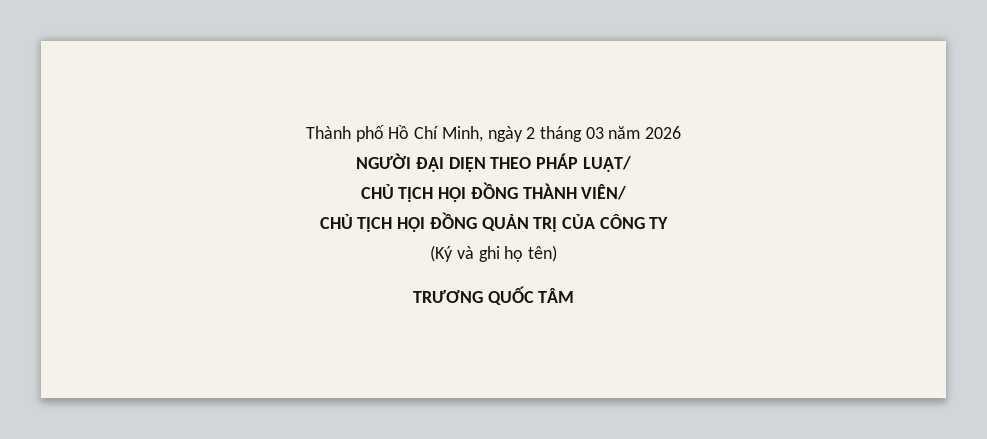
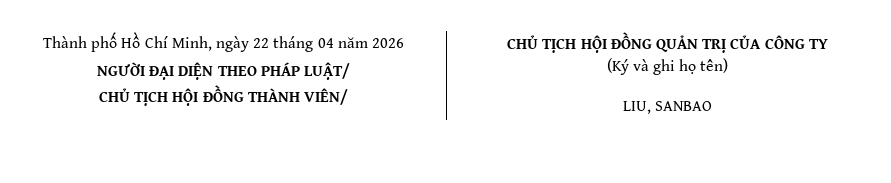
[526,126,604,142] 2 tháng 03 -> [253,36,334,52] 22 tháng 04
[412,286,575,305] TRƯƠNG QUỐC TÂM -> [622,101,713,114] LIU, SANBAO

